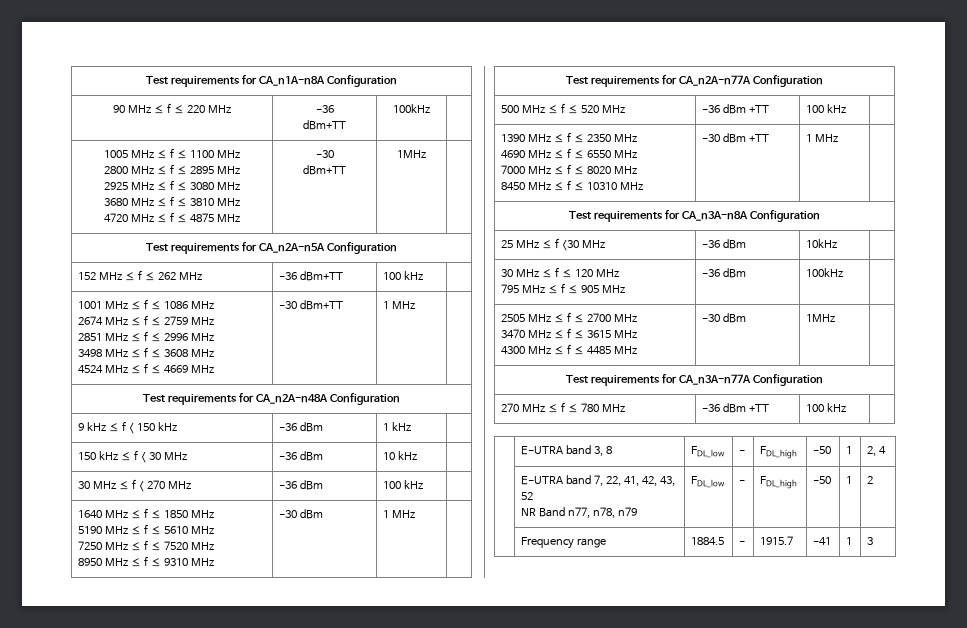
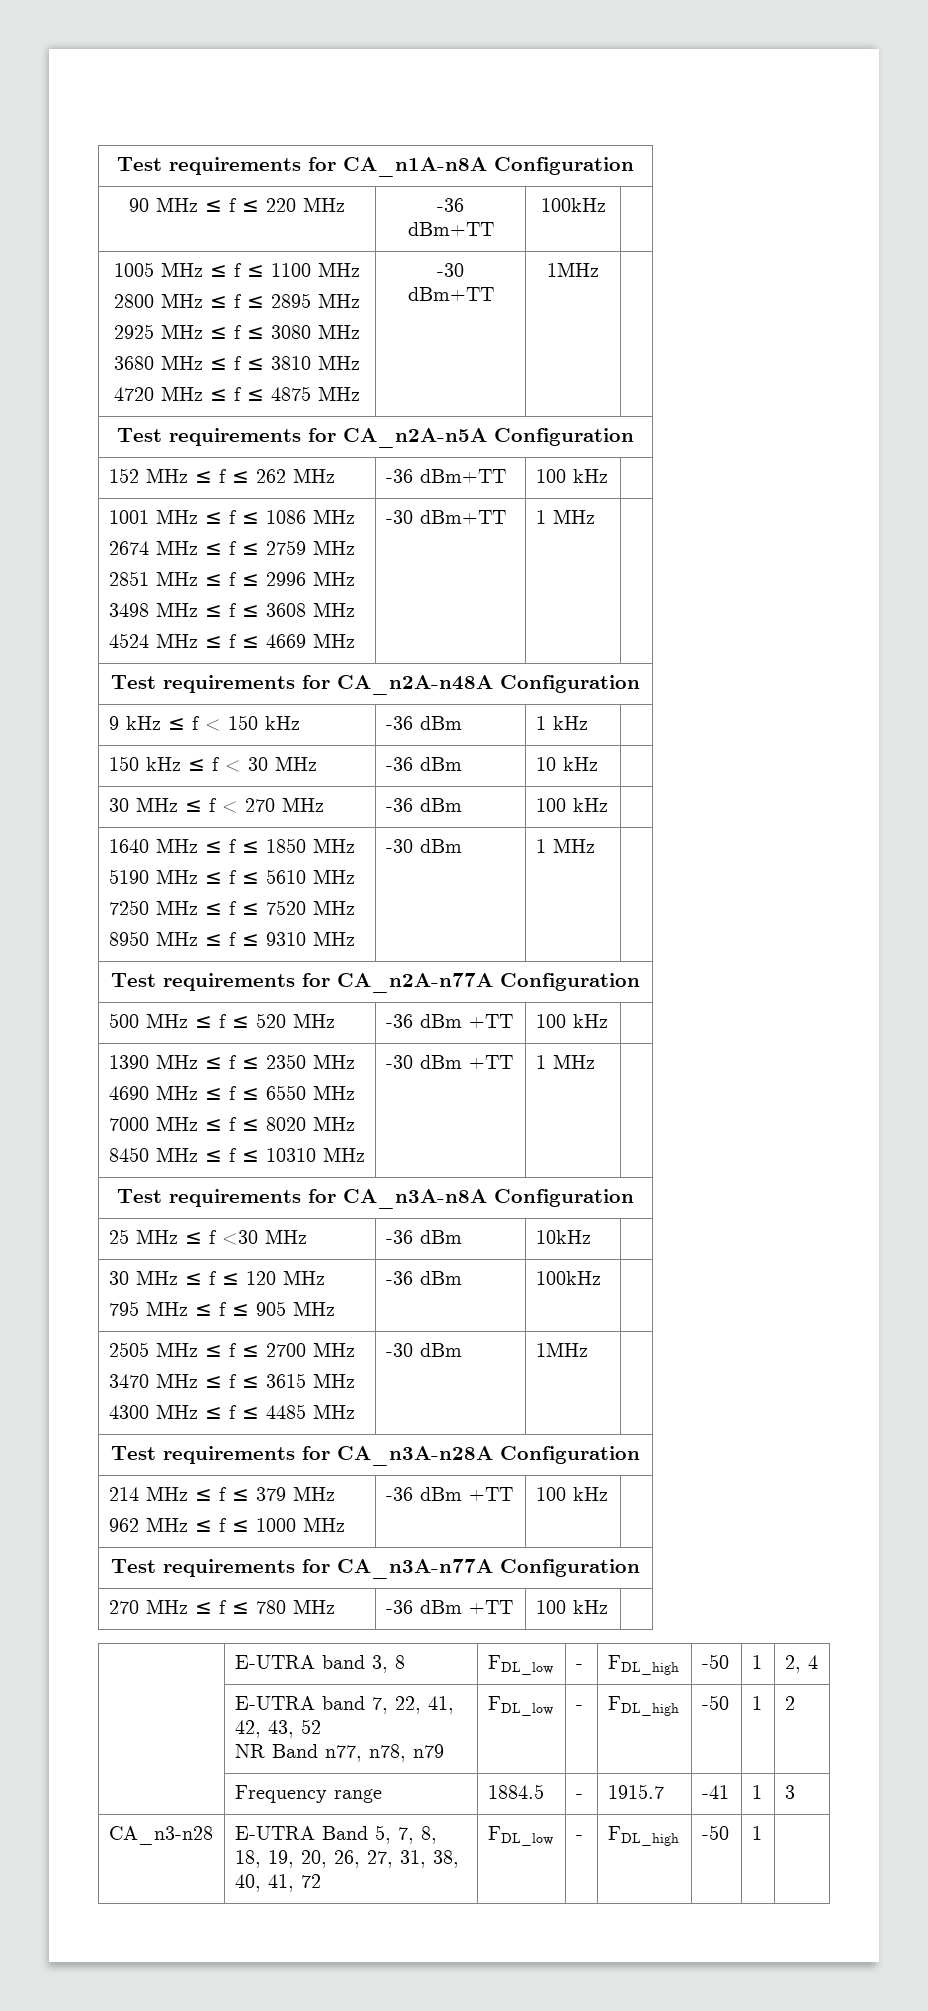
(836, 318) none -> [111,1446,640,1466] [108,1486,335,1501] [108,1517,345,1532] [385,1487,513,1501] [535,1487,608,1501] // Test requirements for CA_n3A-n28A Configuration // 214 MHz ≤ f ≤ 379 MHz // 962 MHz ≤ f ≤ 1000 MHz | -36 dBm +TT | 100 kHz |
(874, 541) none -> [108,1826,213,1845] [234,1825,437,1844] [234,1850,459,1868] [234,1874,321,1892] [487,1826,553,1846] [575,1835,583,1840] [607,1826,679,1846] [701,1825,729,1840] [751,1826,762,1840] // CA_n3-n28 | E-UTRA Band 5, 7, 8, 18, 19, 20, 26, 27, 31, 38, 40, 41, 72 | FDL_low | - | FDL_high | -50 | 1 |

